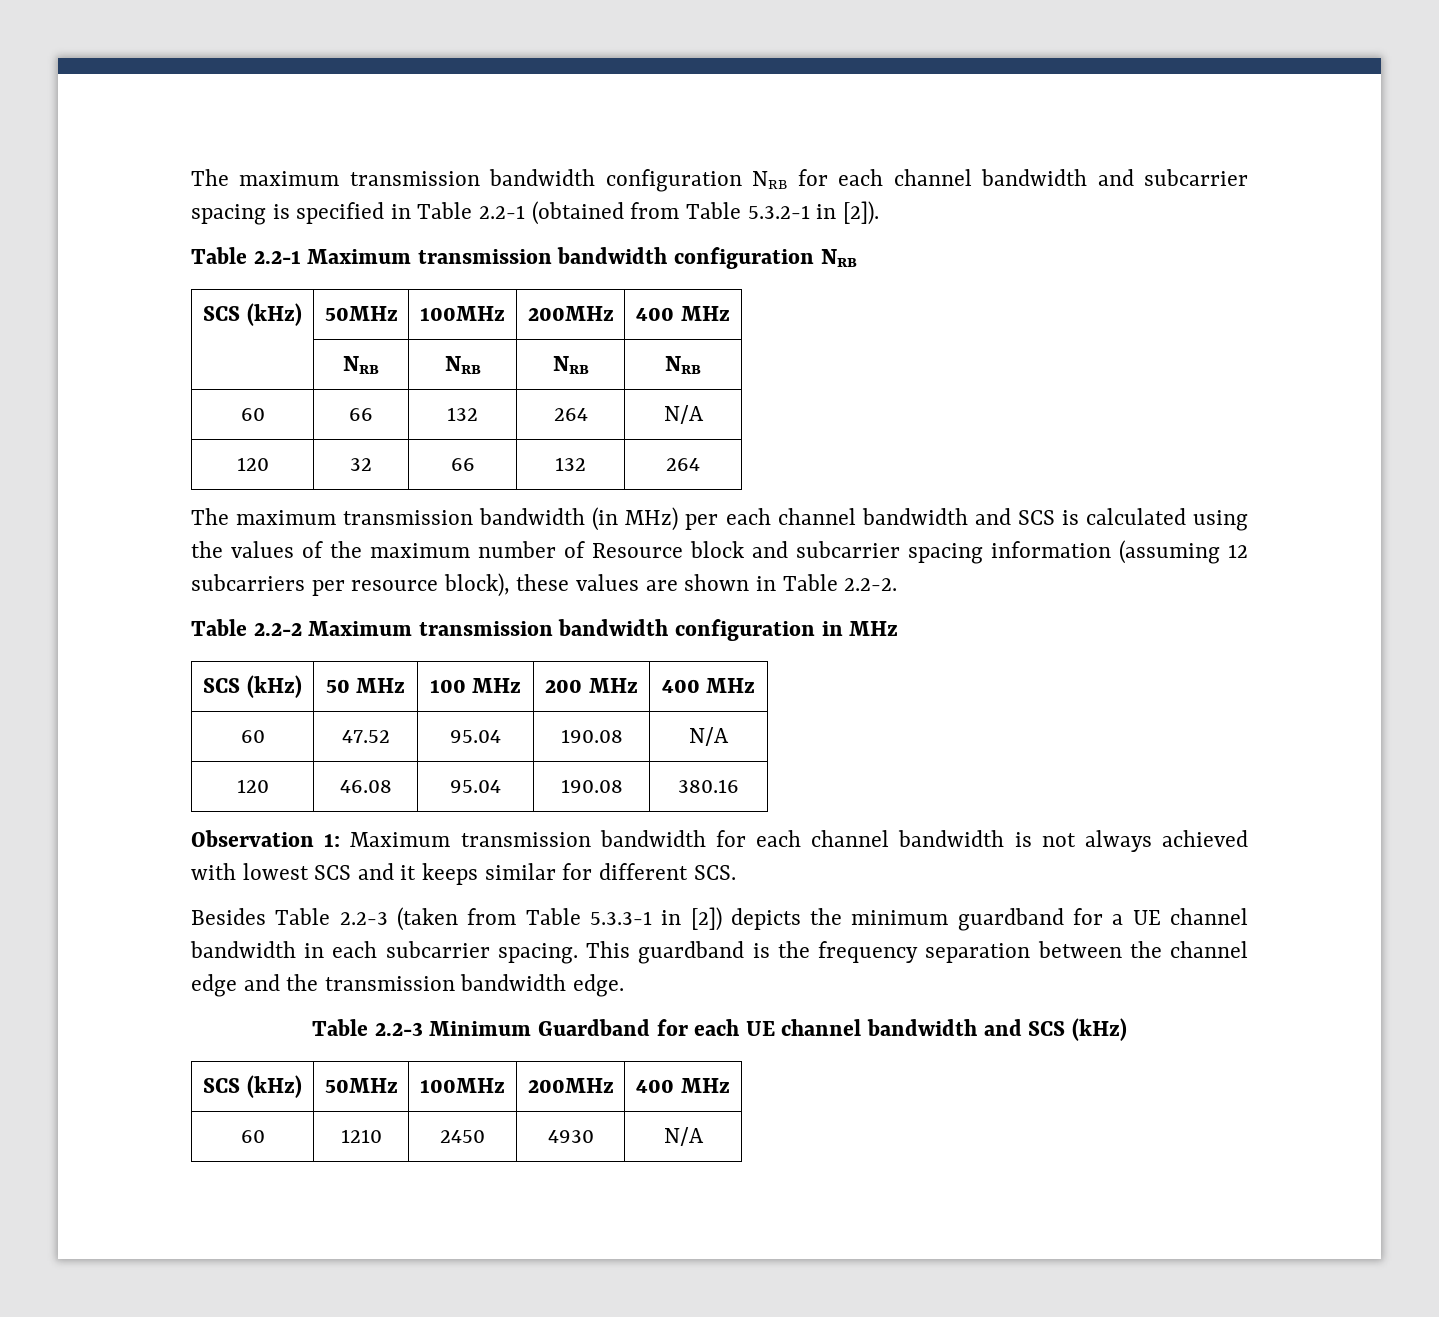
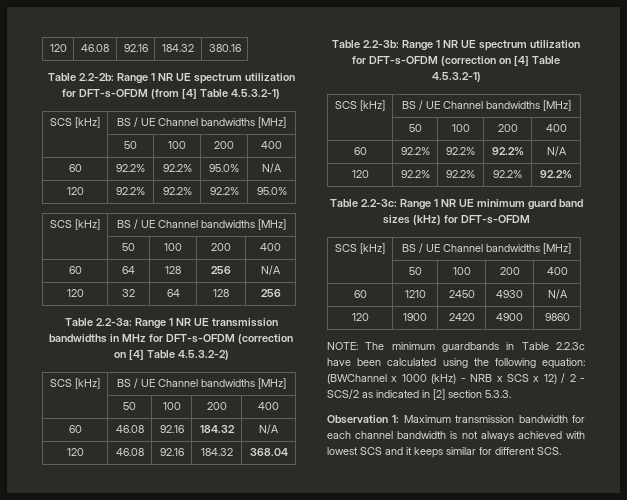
[191,169,1249,192] [191,201,879,225] [191,247,857,269] [203,303,302,326] [324,306,398,321] [420,306,505,321] [527,306,614,321] [636,306,730,321] [343,356,379,374] [444,356,481,374] [552,356,589,374] [665,356,701,374] [240,408,265,421] [349,408,373,421] [447,407,478,421] [553,408,588,421] [663,405,704,424] [236,457,269,471] [350,458,372,471] [450,458,475,471] [555,457,586,471] [666,458,700,471] [191,507,1248,531] [191,540,1248,564] [191,573,898,597] [191,619,899,641] [203,675,302,698] [325,678,406,693] [429,678,522,693] [545,678,638,693] [661,678,756,693] [240,730,265,743] [341,730,390,743] [450,730,501,743] [560,729,623,743] The maximum transmission bandwidth configuration NRB for each channel bandwidth and subcarrier spacing is specified in Table 2.2-1 (obtained from Table 5.3.2-1 in [2]). // Table 2.2-1 Maximum transmission bandwidth configuration NRB // SCS (kHz) | 50MHz | 100MHz | 200MHz | 400 MHz // | NRB | NRB | NRB | NRB // 60 | 66 | 132 | 264 | N/A // 120 | 32 | 66 | 132 | 264 // The maximum transmission bandwidth (in MHz) per each channel bandwidth and SCS is calculated using the values of the maximum number of Resource block and subcarrier spacing information (assuming 12 subcarriers per resource block), these values are shown in Table 2.2-2. // Table 2.2-2 Maximum transmission bandwidth configuration in MHz // SCS (kHz) | 50 MHz | 100 MHz | 200 MHz | 400 MHz // 60 | 47.52 | 95.04 | 190.08 -> [49,44,67,52] [81,44,109,52] [123,44,148,52] [162,44,194,52] [208,44,241,52] [47,73,295,84] [62,88,280,99] [50,117,100,128] [117,117,286,128] [124,141,137,149] [168,141,186,149] [214,141,234,149] [261,141,282,149] [68,164,82,172] [116,164,145,172] [162,164,192,172] [209,164,239,172] [262,163,282,173] [66,187,84,195] [116,187,145,195] [162,187,192,195] [209,187,239,195] [256,187,287,195] [50,219,100,230] [117,219,286,230] [122,243,135,251] [164,243,182,251] [211,243,231,251] [260,243,281,251] [68,266,82,274] [122,266,135,274] [165,266,181,274] [211,266,231,274] [261,265,281,275] [66,289,84,297] [122,289,135,297] [166,289,180,297] [213,289,229,297] [260,289,281,297] [64,318,278,329] [49,334,293,344] [113,349,229,360] [50,378,100,389] [117,378,286,389] [123,402,136,410] [162,402,181,410] [206,402,227,410] [258,402,279,410] [68,425,82,433] [115,425,144,433] [159,425,184,433] [199,425,235,433] 120 | 46.08 | 92.16 | 184.32 | 380.16 // Table 2.2-2b: Range 1 NR UE spectrum utilization for DFT-s-OFDM (from [4] Table 4.5.3.2-1) // SCS [kHz] | BS / UE Channel bandwidths [MHz] // | 50 | 100 | 200 | 400 // 60 | 92.2% | 92.2% | 95.0% | N/A // 120 | 92.2% | 92.2% | 92.2% | 95.0% // SCS [kHz] | BS / UE Channel bandwidths [MHz] // | 50 | 100 | 200 | 400 // 60 | 64 | 128 | 256 | N/A // 120 | 32 | 64 | 128 | 256 // Table 2.2-3a: Range 1 NR UE transmission bandwidths in MHz for DFT-s-OFDM (correction on [4] Table 4.5.3.2-2) // SCS [kHz] | BS / UE Channel bandwidths [MHz] // | 50 | 100 | 200 | 400 // 60 | 46.08 | 92.16 | 184.32
[450,780,501,793] [560,779,623,793] [678,779,739,793] 95.04 | 190.08 | 380.16 -> [159,448,184,456] [200,448,233,456] [249,448,288,456] [332,40,580,51] [352,55,560,66] [431,72,481,82] [335,100,385,111] [402,100,571,111] [408,124,422,132] [451,124,470,132] [497,124,518,132] [545,124,567,132] [353,147,367,155] [400,147,430,155] [446,147,475,155] [491,147,524,155] [546,146,567,156] [351,170,369,178] [400,170,430,178] [446,170,475,178] [493,170,522,178] [540,170,572,178] [329,199,583,210] [382,215,530,225] [335,243,385,254] [402,243,571,254] [408,267,422,275] [452,267,471,275] [499,267,520,275] [546,267,568,275] [353,290,367,298] [404,290,426,298] [448,290,475,298] [496,290,523,298] [547,289,568,299] [351,313,369,321] [403,313,427,321] [448,313,475,321] [496,313,523,321] [544,313,570,321] [327,342,585,352] [327,358,585,369] [327,373,585,384] [327,389,511,400] 92.16 | 184.32 | 368.04 // Table 2.2-3b: Range 1 NR UE spectrum utilization for DFT-s-OFDM (correction on [4] Table 4.5.3.2-1) // SCS [kHz] | BS / UE Channel bandwidths [MHz] // | 50 | 100 | 200 | 400 // 60 | 92.2% | 92.2% | 92.2% | N/A // 120 | 92.2% | 92.2% | 92.2% | 92.2% // Table 2.2-3c: Range 1 NR UE minimum guard band sizes (kHz) for DFT-s-OFDM // SCS [kHz] | BS / UE Channel bandwidths [MHz] // | 50 | 100 | 200 | 400 // 60 | 1210 | 2450 | 4930 | N/A // 120 | 1900 | 2420 | 4900 | 9860 // NOTE: The minimum guardbands in Table 2.2.3c have been calculated using the following equation: (BWChannel x 1000 (kHz) - NRB x SCS x 12) / 2 - SCS/2 as indicated in [2] section 5.3.3.
[191,907,1248,931] [190,941,1249,964] [191,974,625,997] [312,1018,1127,1041] [203,1075,302,1098] [324,1078,398,1093] [420,1078,505,1093] [527,1078,614,1093] [636,1078,730,1093] [240,1130,265,1143] [340,1129,382,1143] [440,1130,485,1143] [547,1130,594,1143] [663,1127,704,1146] // Besides Table 2.2-3 (taken from Table 5.3.3-1 in [2]) depicts the minimum guardband for a UE channel bandwidth in each subcarrier spacing. This guardband is the frequency separation between the channel edge and the transmission bandwidth edge. // Table 2.2-3 Minimum Guardband for each UE channel bandwidth and SCS (kHz) // SCS (kHz) | 50MHz | 100MHz | 200MHz | 400 MHz // 60 | 1210 | 2450 | 4930 | N/A -> (561, 451) none

